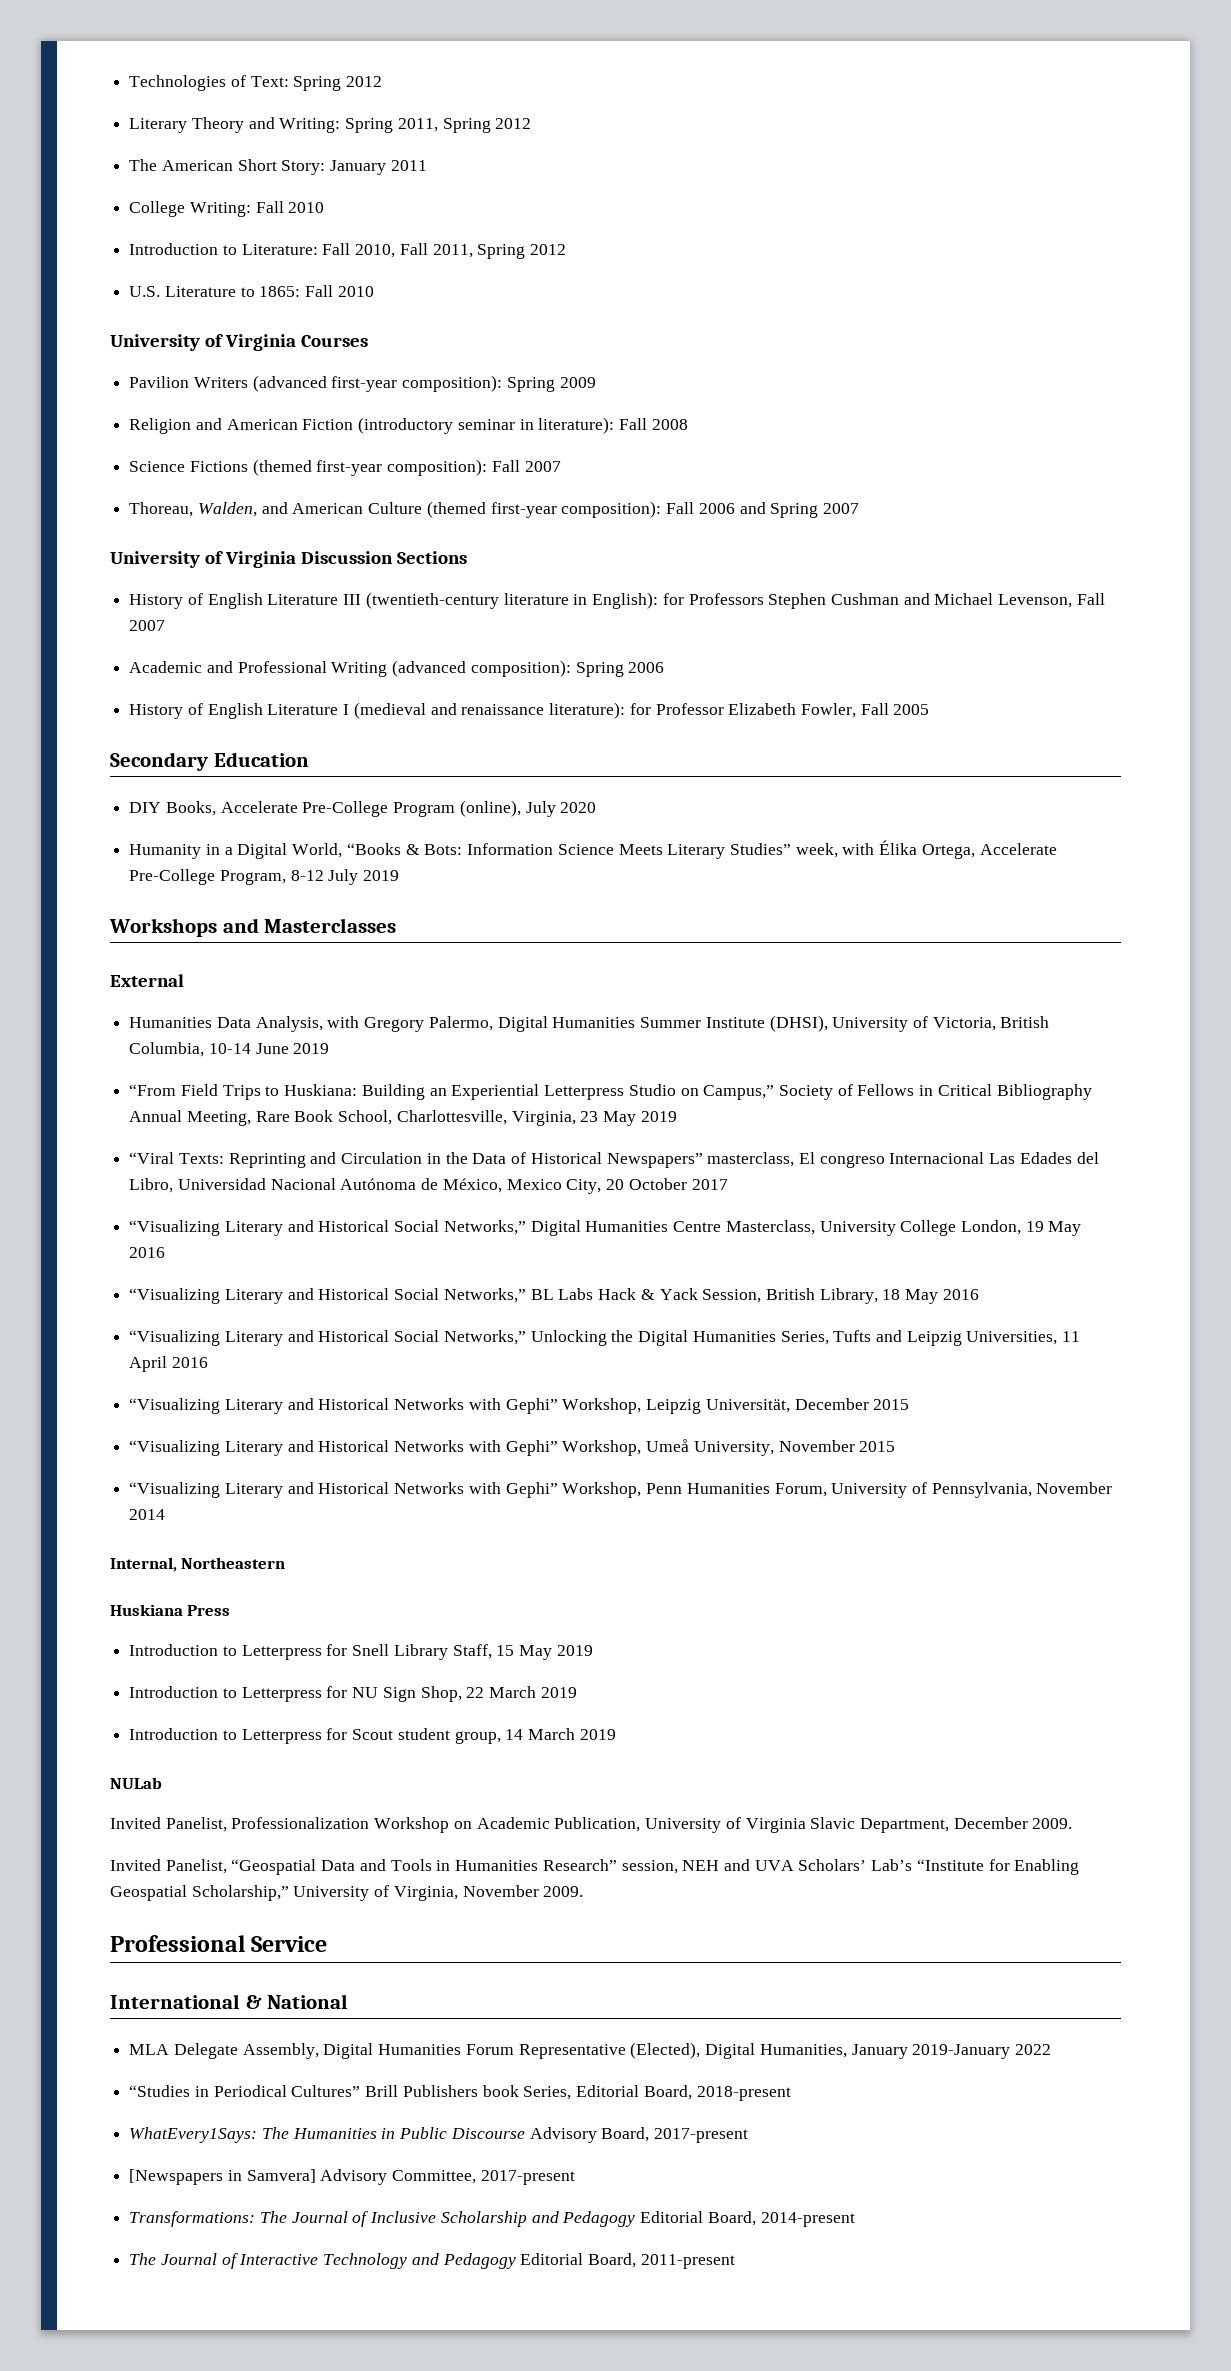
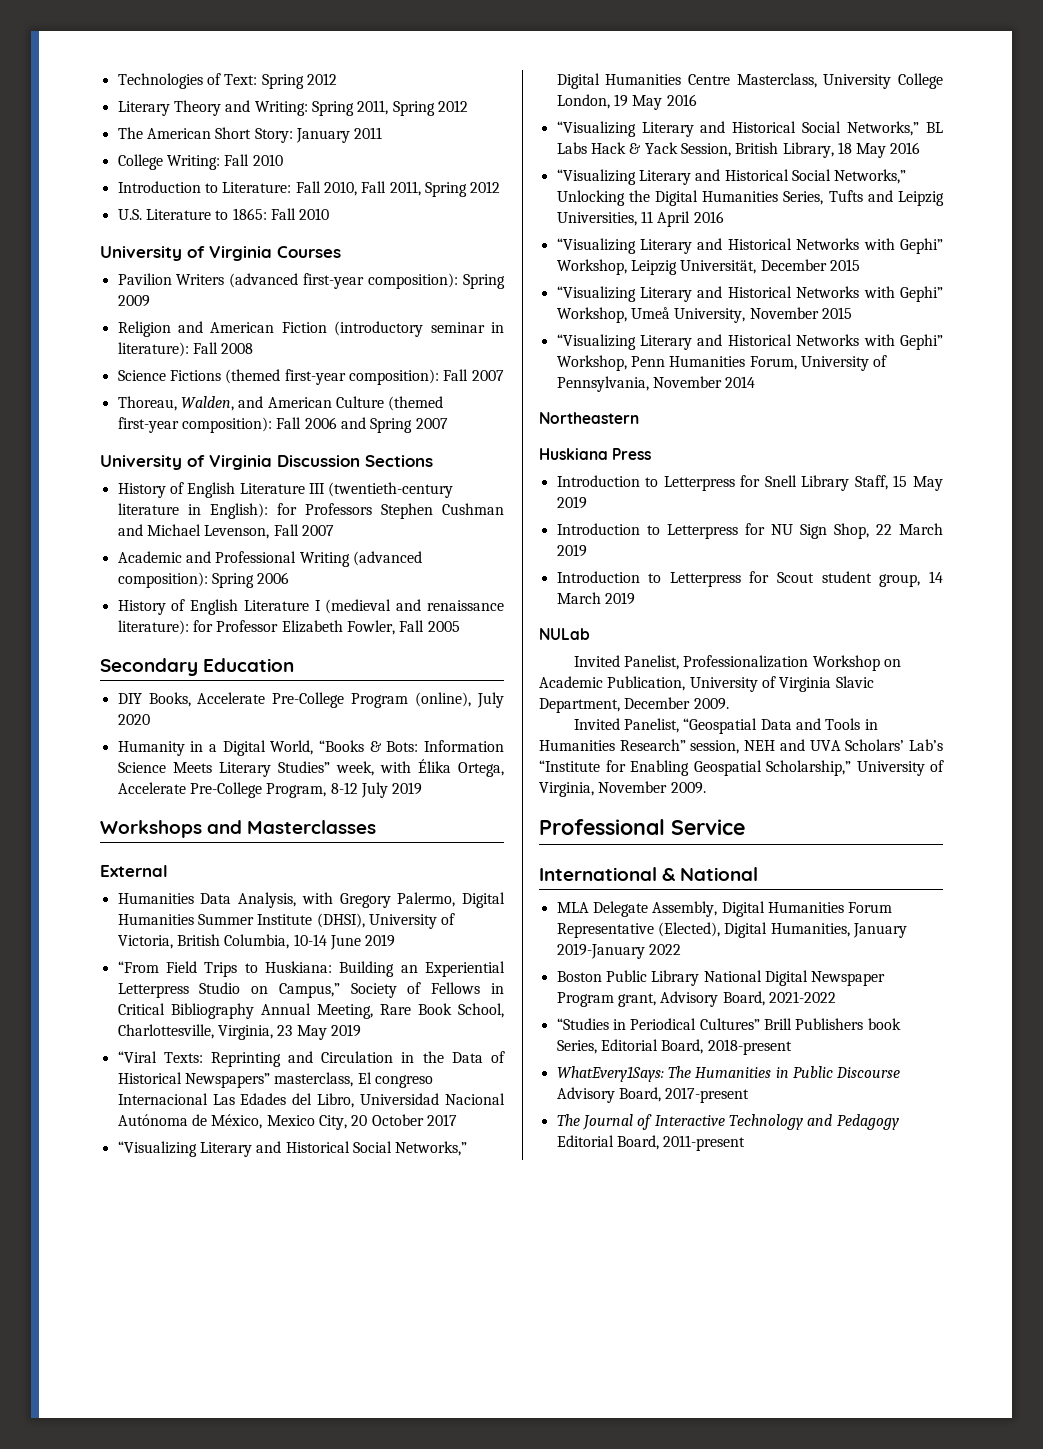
[110,1557,177,1572] Internal, -> (756, 382) none
(1051, 2049) none -> [556,970,886,986] [556,991,836,1007] // Boston Public Library National Digital Newspaper Program grant, Advisory Board, 2021-2022
[129,2169,575,2185] [129,2211,855,2227] // [Newspapers in Samvera] Advisory Committee, 2017-present // Transformations: The Journal of Inclusive Scholarship and Pedagogy Editorial Board, 2014-present -> (750, 1095) none

